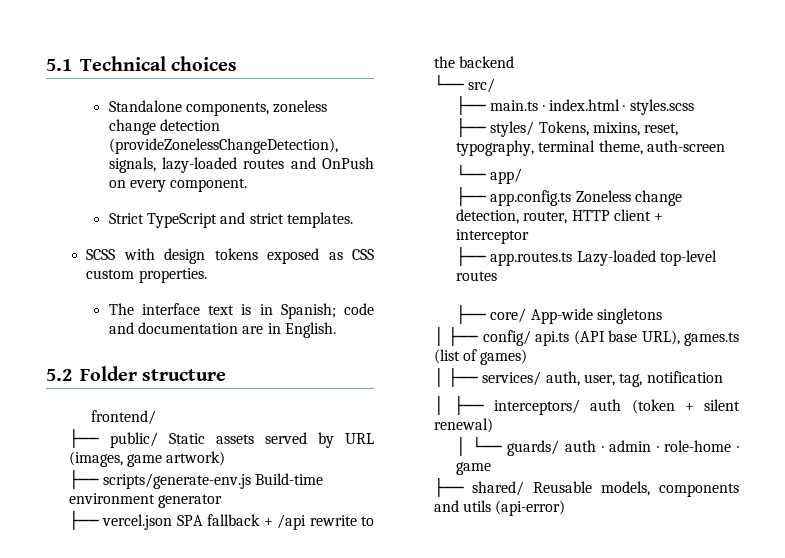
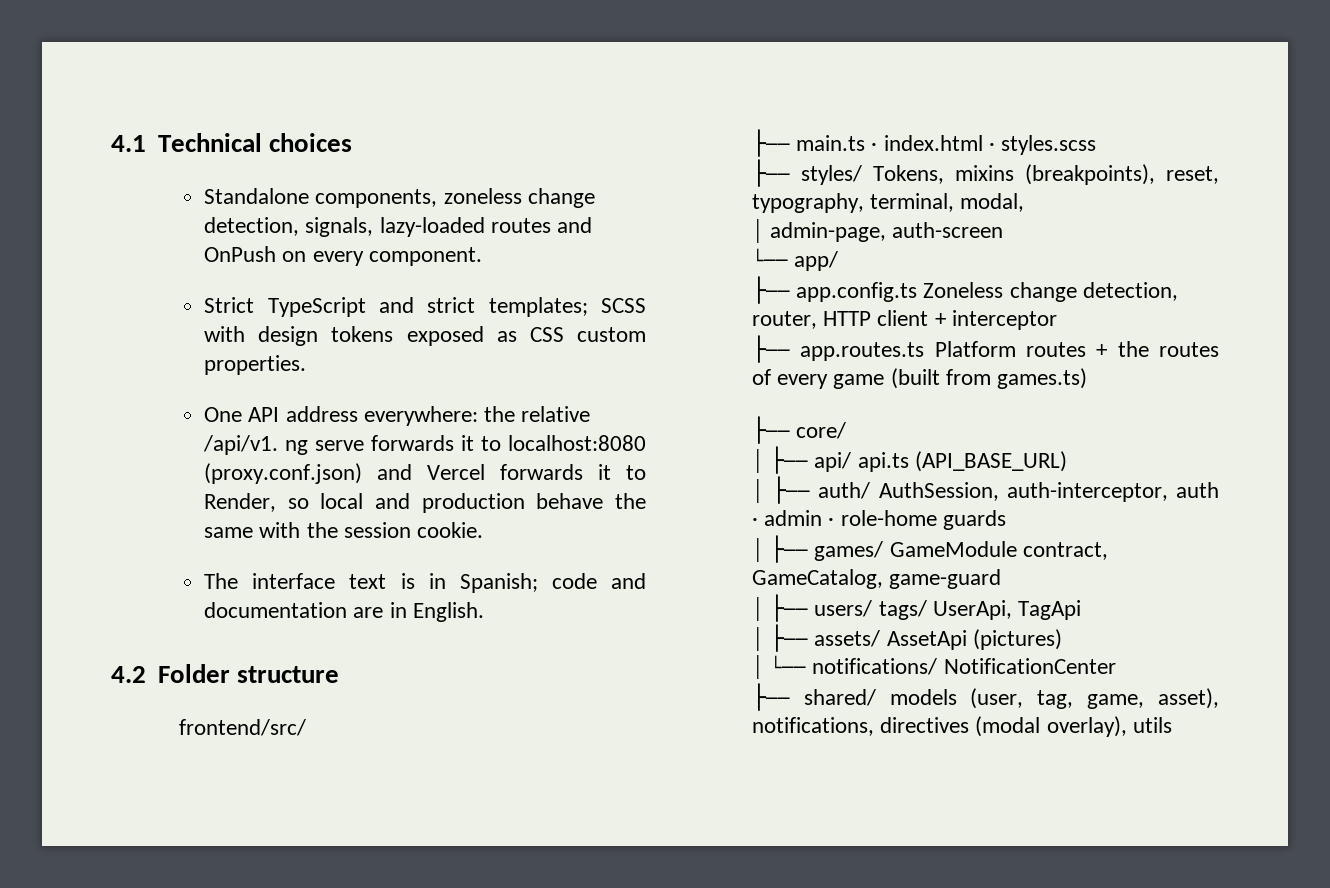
[46,59,72,71] 5.1 -> [111,135,146,152] 4.1
[160,119,221,131] [108,138,338,154] detection (provideZonelessChangeDetection), -> [204,217,300,236] detection,
[287,212,354,228] templates. // -> [488,297,588,317] templates;
(207, 275) none -> [204,406,591,426] [203,435,646,455] [204,463,646,484] [204,493,646,513] [204,522,484,538] // One API address everywhere: the relative /api/v1. ng serve forwards it to localhost:8080 (proxy.conf.json) and Vercel forwards it to Render, so local and production behave the same with the session cookie.
[46,369,72,381] 5.2 -> [111,666,146,683] 4.2
[91,410,157,425] [68,428,374,448] [68,451,226,467] [68,469,324,489] [68,493,222,508] [68,510,374,530] [433,56,514,68] [433,74,495,93] frontend/ // ├── public/ Static assets served by URL (images, game artwork) // ├── scripts/generate-env.js Build-time environment generator // ├── vercel.json SPA fallback + /api rewrite to the backend // └── src/ -> [178,719,306,736] frontend/src/
[593,122,679,136] [456,140,643,156] mixins, reset, typography, terminal theme, -> [954,164,1219,185] [751,193,1025,213] [751,219,887,243] mixins (breakpoints), reset, typography, terminal, modal, // │ admin-page,
[576,250,718,266] [456,271,498,281] Lazy-loaded top-level routes -> [934,341,1219,357] [751,368,1087,389] Platform routes + the routes of every game (built from games.ts)
[530,308,663,324] [433,326,739,346] [433,349,528,365] [433,367,723,387] [433,395,740,415] [433,418,493,433] [456,436,560,456] App-wide singletons // │ ├── config/ api.ts (API base URL), games.ts (list of games) // │ ├── services/ auth, user, tag, notification // │ ├── interceptors/ auth (token + silent renewal) // │ └── guards/ -> [751,446,1067,474] [751,476,1168,504] // │ ├── api/ api.ts (API_BASE_URL) // │ ├── auth/ AuthSession, auth-interceptor,
[737,446,739,452] [456,462,492,475] [433,477,739,497] [433,500,566,516] · game // ├── shared/ Reusable models, components and utils (api-error) -> [942,510,1006,530] [751,535,1108,563] [751,569,1002,589] [751,594,1081,622] [751,624,1062,652] [751,655,1116,679] [751,683,1219,711] [751,716,1172,737] guards // │ ├── games/ GameModule contract, GameCatalog, game-guard // │ ├── users/ tags/ UserApi, TagApi // │ ├── assets/ AssetApi (pictures) // │ └── notifications/ NotificationCenter // ├── shared/ models (user, tag, game, asset), notifications, directives (modal overlay), utils

